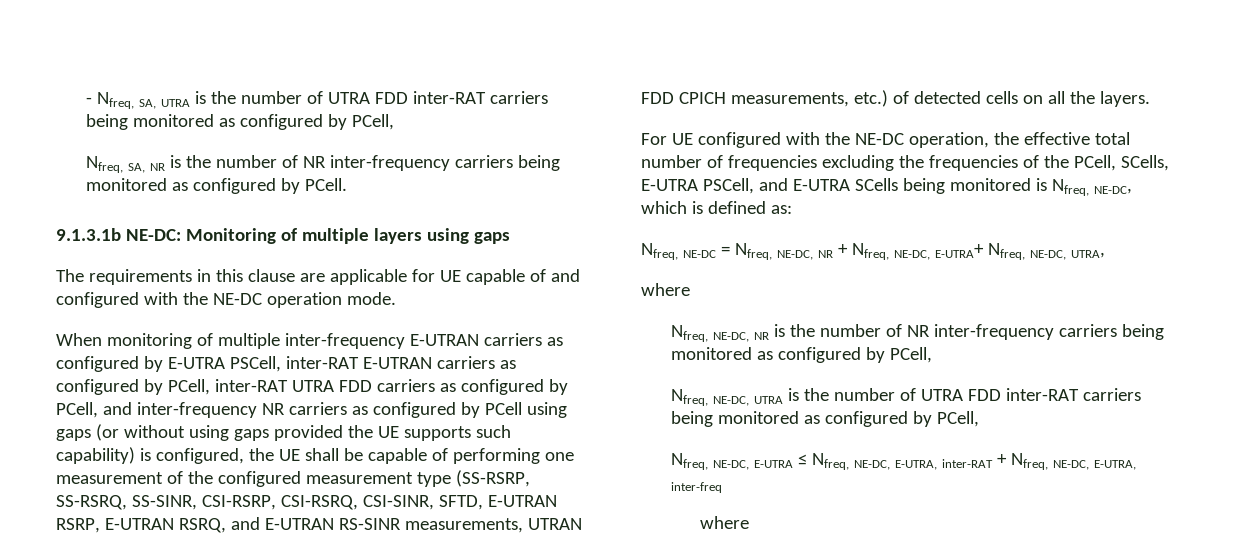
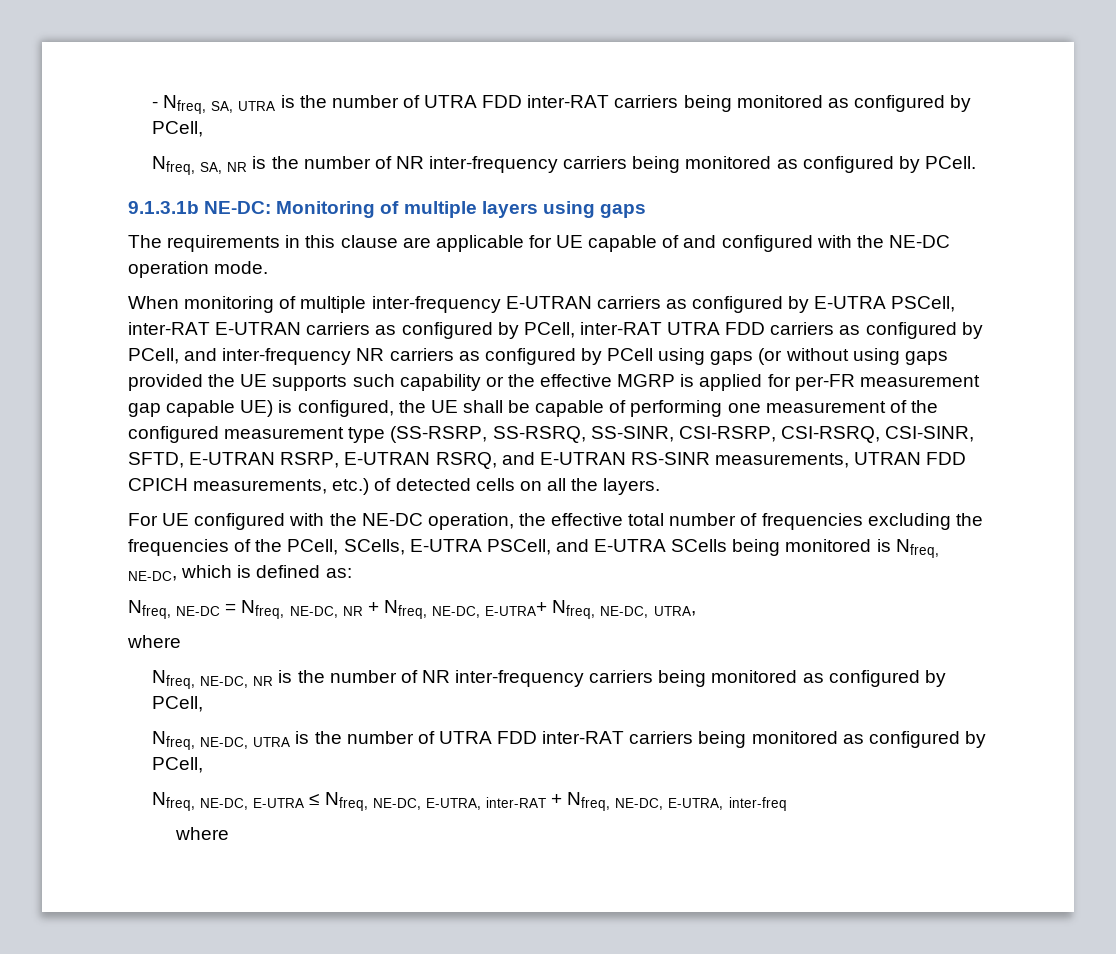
[56,447,135,464] capability) -> [399,374,980,391] [128,400,274,417] capability or the effective MGRP is applied for per-FR measurement gap capable UE)

